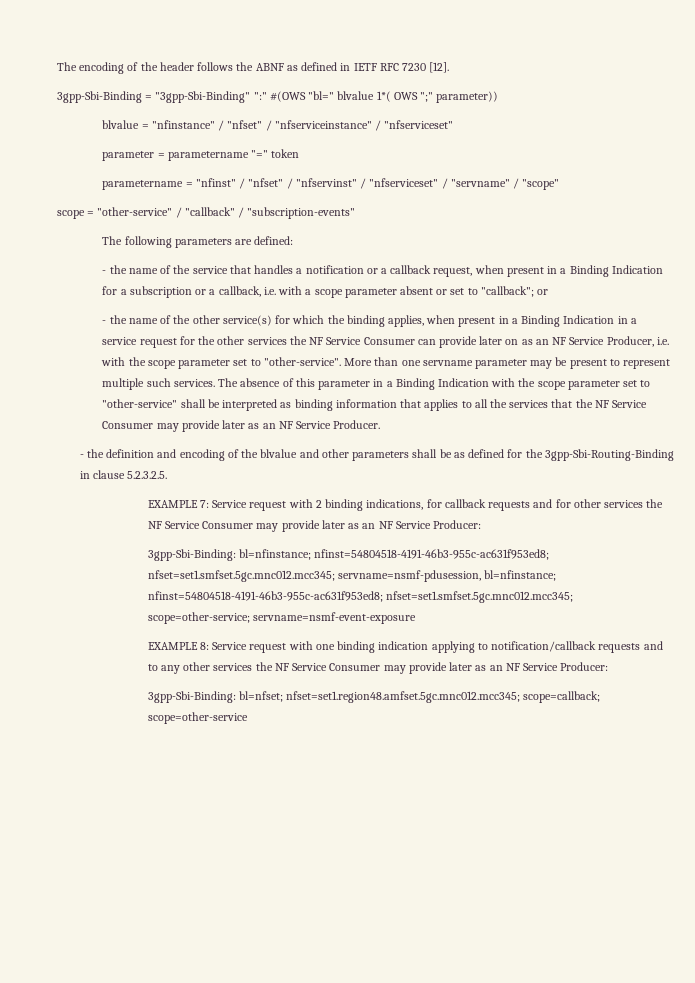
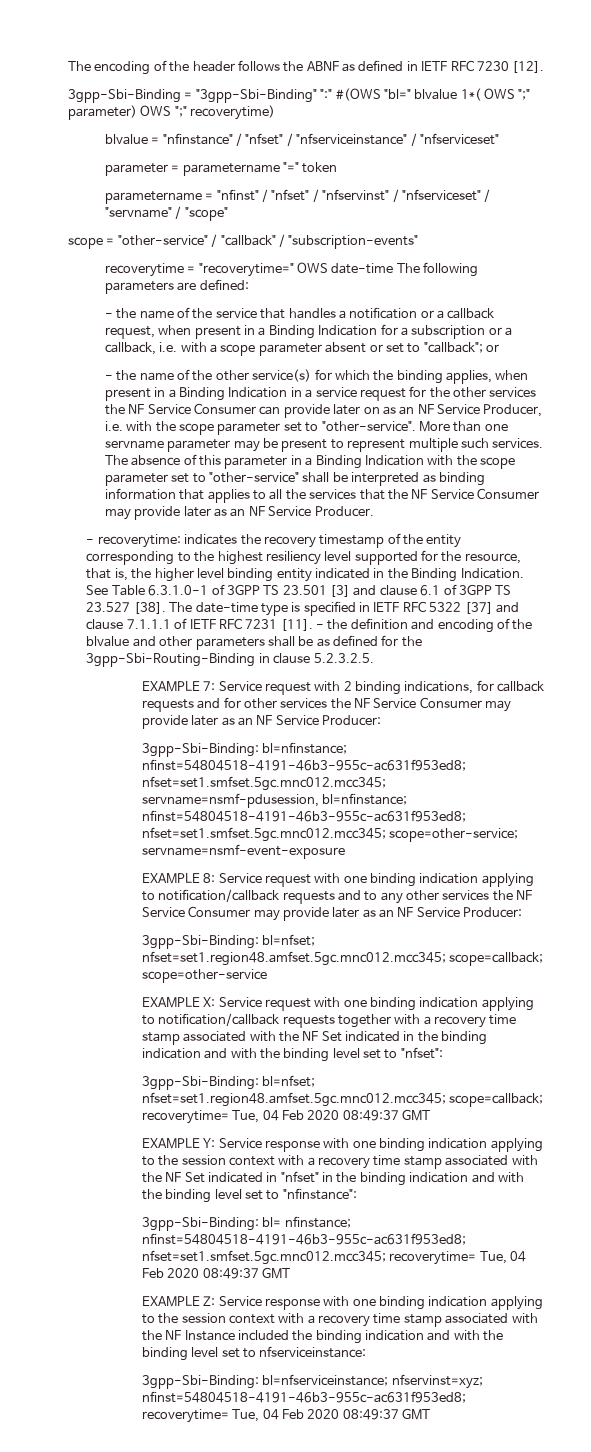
[436,91,499,103] parameter)) -> [68,105,276,120] parameter) OWS ";" recoverytime)
(356, 213) none -> [104,262,394,277] recoverytime = "recoverytime=" OWS date-time
(84, 456) none -> [97,533,462,548] [86,550,521,565] [86,568,524,582] [86,584,512,597] [86,601,519,616] [86,618,325,631] recoverytime: indicates the recovery timestamp of the entity corresponding to the highest resiliency level supported for the resource, that is, the higher level binding entity indicated in the Binding Indication. See Table 6.3.1.0-1 of 3GPP TS 23.501 [3] and clause 6.1 of 3GPP TS 23.527 [38]. The date-time type is specified in IETF RFC 5322 [37] and clause 7.1.1.1 of IETF RFC 7231 [11]. -
(248, 718) none -> [141,997,534,1011] [141,1013,517,1028] [141,1031,488,1045] [141,1047,443,1062] [141,1075,316,1090] [141,1092,544,1107] [141,1109,431,1124] [141,1138,543,1152] [141,1155,538,1169] [141,1171,524,1186] [141,1188,357,1203] [141,1216,351,1231] [141,1233,466,1245] [141,1250,526,1265] [141,1267,290,1279] [141,1296,543,1310] [141,1313,538,1327] [141,1330,504,1344] [141,1346,367,1361] [141,1374,483,1389] [141,1391,466,1403] [141,1408,431,1423] // EXAMPLE X: Service request with one binding indication applying to notification/callback requests together with a recovery time stamp associated with the NF Set indicated in the binding indication and with the binding level set to "nfset": // 3gpp-Sbi-Binding: bl=nfset; nfset=set1.region48.amfset.5gc.mnc012.mcc345; scope=callback; recoverytime= Tue, 04 Feb 2020 08:49:37 GMT // EXAMPLE Y: Service response with one binding indication applying to the session context with a recovery time stamp associated with the NF Set indicated in "nfset" in the binding indication and with the binding level set to "nfinstance": // 3gpp-Sbi-Binding: bl= nfinstance; nfinst=54804518-4191-46b3-955c-ac631f953ed8; nfset=set1.smfset.5gc.mnc012.mcc345; recoverytime= Tue, 04 Feb 2020 08:49:37 GMT // EXAMPLE Z: Service response with one binding indication applying to the session context with a recovery time stamp associated with the NF Instance included the binding indication and with the binding level set to nfserviceinstance: // 3gpp-Sbi-Binding: bl=nfserviceinstance; nfservinst=xyz; nfinst=54804518-4191-46b3-955c-ac631f953ed8; recoverytime= Tue, 04 Feb 2020 08:49:37 GMT

